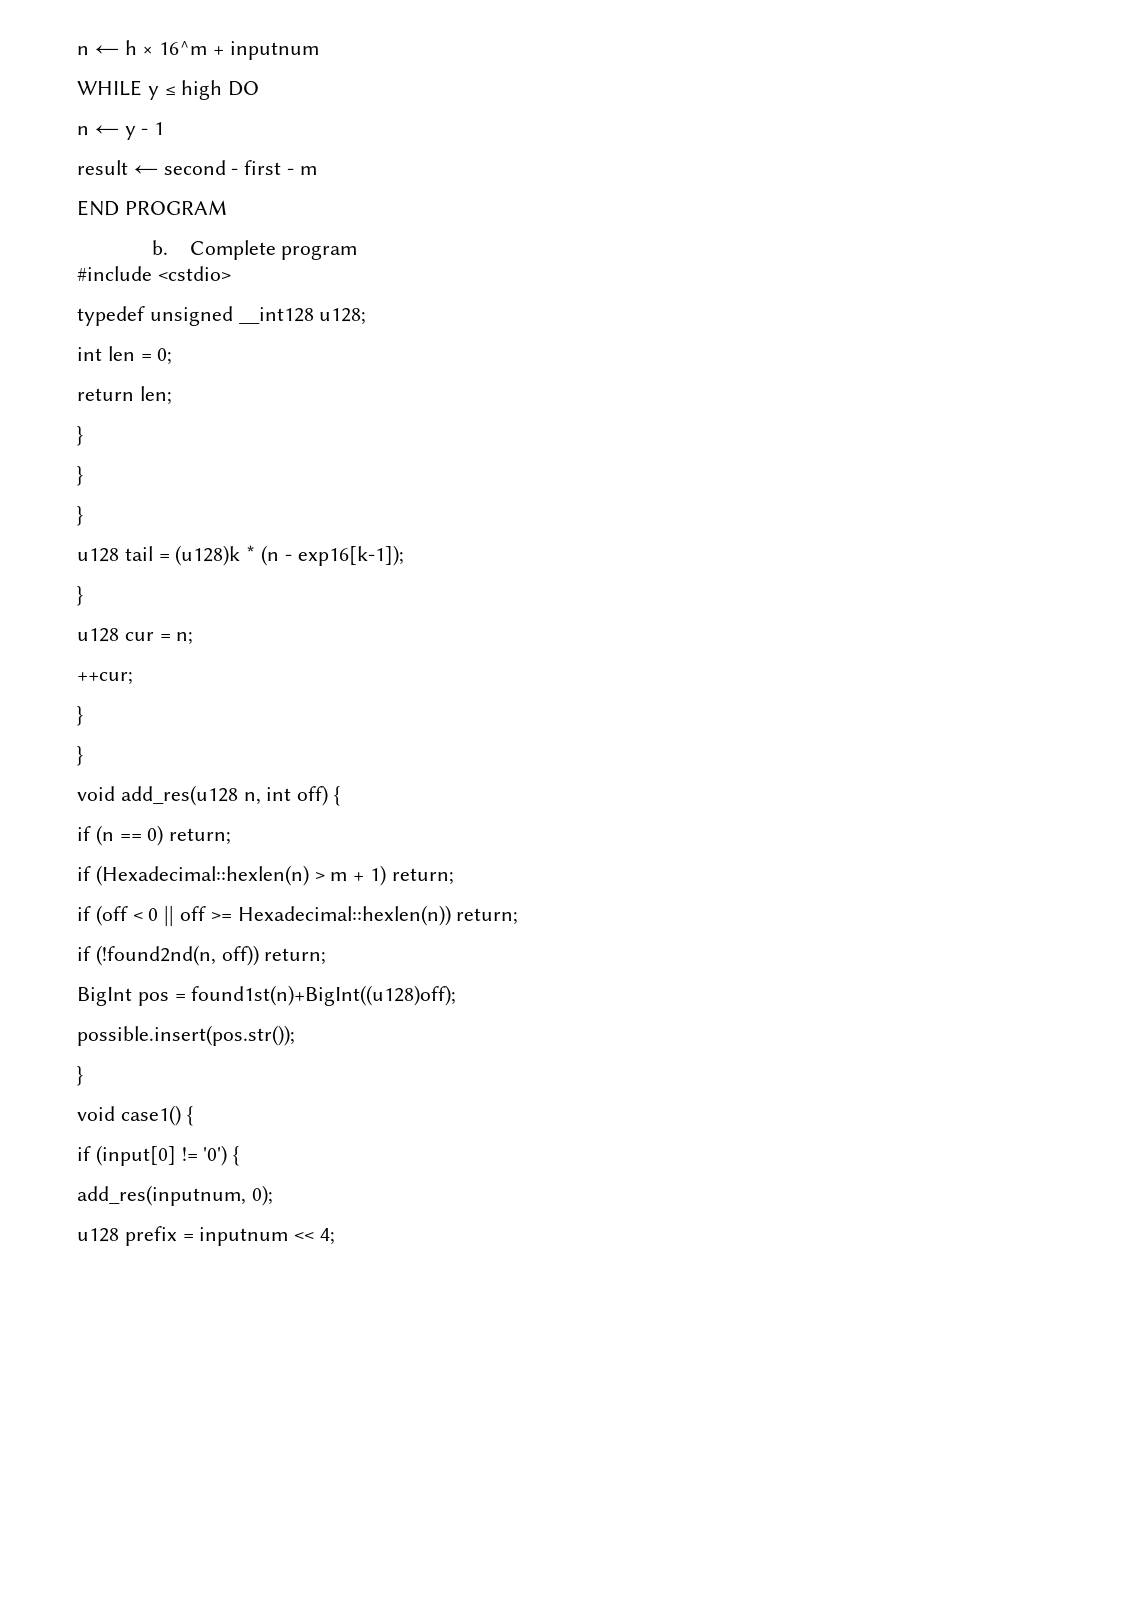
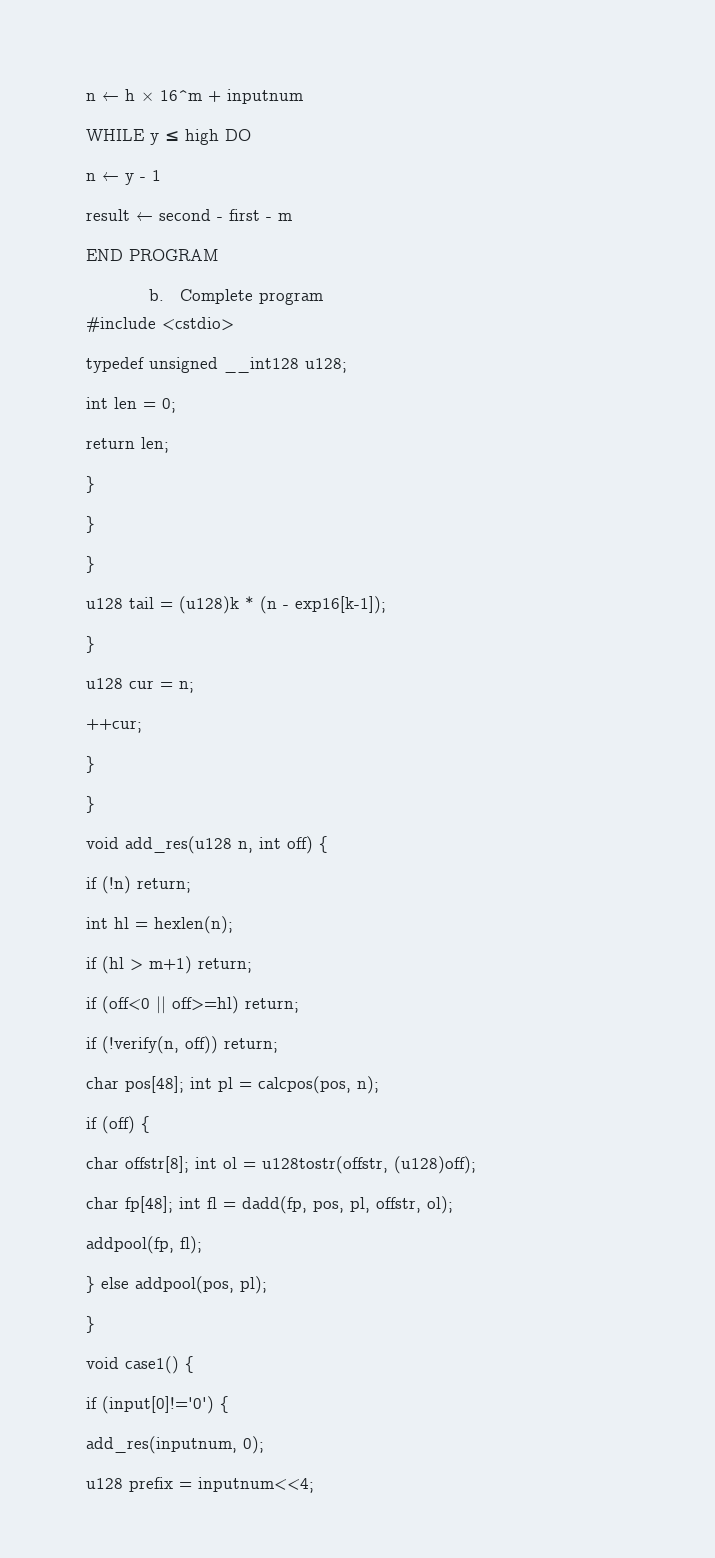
[95,825,232,846] [77,865,454,886] [77,905,519,926] [77,945,327,966] [77,985,457,1006] [77,1025,295,1046] (n == 0) return; // if (Hexadecimal::hexlen(n) > m + 1) return; // if (off < 0 || off >= Hexadecimal::hexlen(n)) return; // if (!found2nd(n, off)) return; // BigInt pos = found1st(n)+BigInt((u128)off); // possible.insert(pos.str()); -> [102,876,191,894] [86,916,233,934] [86,956,252,974] [86,996,299,1014] [86,1036,278,1054] [86,1076,379,1094] [86,1116,150,1134] [86,1156,476,1174] [86,1196,453,1214] [86,1236,202,1254] [86,1276,267,1294] (!n) return; // int hl = hexlen(n); // if (hl > m+1) return; // if (off<0 || off>=hl) return; // if (!verify(n, off)) return; // char pos[48]; int pl = calcpos(pos, n); // if (off) { // char offstr[8]; int ol = u128tostr(offstr, (u128)off); // char fp[48]; int fl = dadd(fp, pos, pl, offstr, ol); // addpool(fp, fl); // } else addpool(pos, pl);
[95,1145,228,1166] (input[0] != '0') -> [102,1396,214,1414] (input[0]!='0')
[199,1227,336,1246] inputnum << 4; -> [198,1477,314,1493] inputnum<<4;

